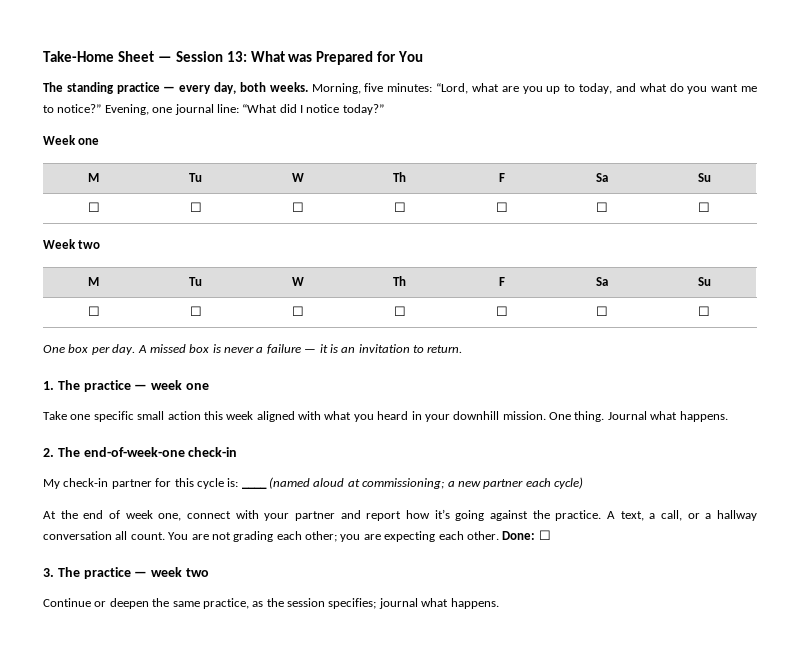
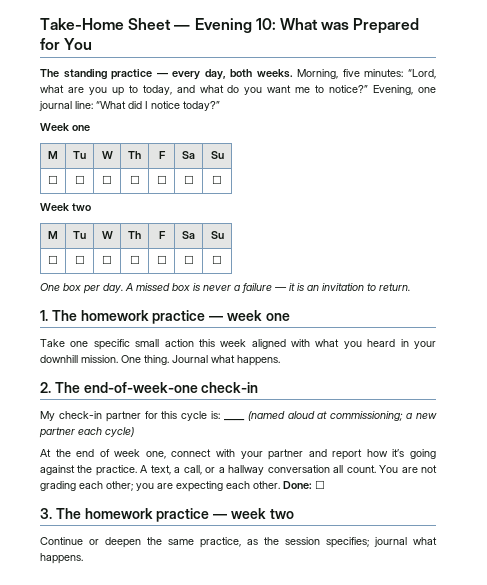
[175,51,247,62] Session 13: -> [194,18,276,33] Evening 10:
(80, 385) none -> [80,310,149,321] homework
(80, 572) none -> [84,508,153,519] homework

